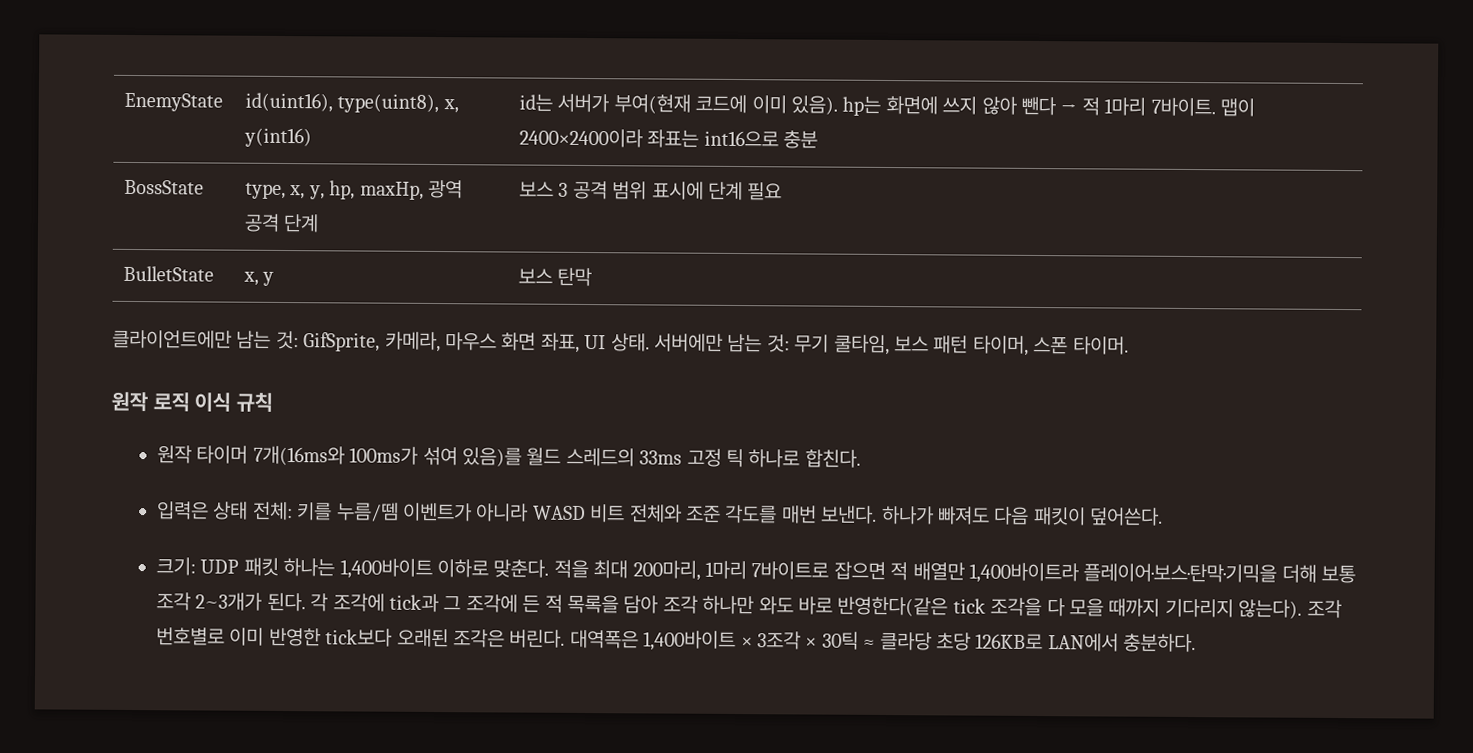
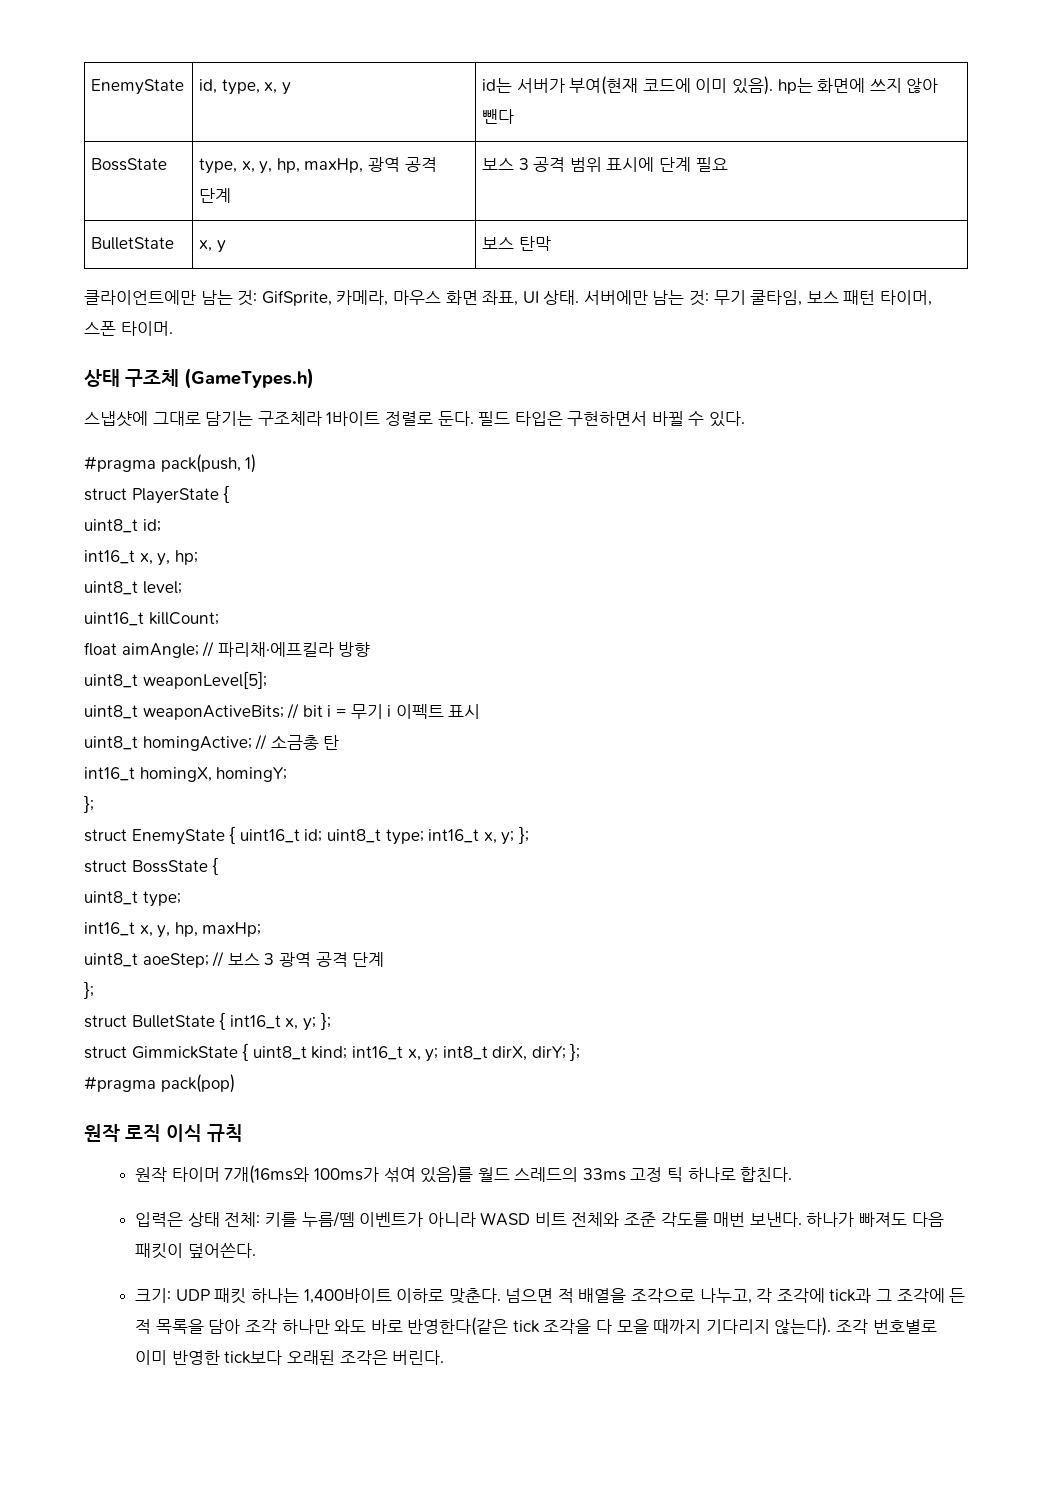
[245,92,459,114] [244,127,313,148] id(uint16), type(uint8), x, y(int16) -> [199,79,291,95] id, type, x, y
[1060,97,1256,117] [519,128,819,149] → 적 1마리 7바이트. 맵이 2400×2400이라 좌표는 int16으로 충분 -> (515, 116) none
(1129, 345) none -> [84,368,314,389] [84,411,746,427] [84,454,257,473] [84,485,230,504] [84,519,161,533] [84,550,198,566] [84,581,182,595] [84,612,219,626] [84,641,371,658] [84,671,267,689] [84,703,481,720] [84,734,340,751] [84,767,288,782] [84,795,94,813] [84,826,529,845] [84,857,219,875] [84,891,181,907] [84,922,262,938] [84,951,385,968] [84,981,94,999] [84,1012,331,1031] [84,1043,581,1062] [84,1074,235,1093] // 상태 구조체 (GameTypes.h) // 스냅샷에 그대로 담기는 구조체라 1바이트 정렬로 둔다. 필드 타입은 구현하면서 바뀔 수 있다. // #pragma pack(push, 1) // struct PlayerState { // uint8_t id; // int16_t x, y, hp; // uint8_t level; // uint16_t killCount; // float aimAngle; // 파리채·에프킬라 방향 // uint8_t weaponLevel[5]; // uint8_t weaponActiveBits; // bit i = 무기 i 이펙트 표시 // uint8_t homingActive; // 소금총 탄 // int16_t homingX, homingY; // }; // struct EnemyState { uint16_t id; uint8_t type; int16_t x, y; }; // struct BossState { // uint8_t type; // int16_t x, y, hp, maxHp; // uint8_t aoeStep; // 보스 3 광역 공격 단계 // }; // struct BulletState { int16_t x, y; }; // struct GimmickState { uint8_t kind; int16_t x, y; int8_t dirX, dirY; }; // #pragma pack(pop)
[553,559,1357,584] [155,592,306,612] 적을 최대 200마리, 1마리 7바이트로 잡으면 적 배열만 1,400바이트라 플레이어·보스·탄막·기믹을 더해 보통 조각 2~3개가 된다. -> [505,1288,752,1304] 넘으면 적 배열을 조각으로 나누고,
[569,629,1197,653] 대역폭은 1,400바이트 × 3조각 × 30틱 ≈ 클라당 초당 126KB로 LAN에서 충분하다. -> (445, 1357) none

